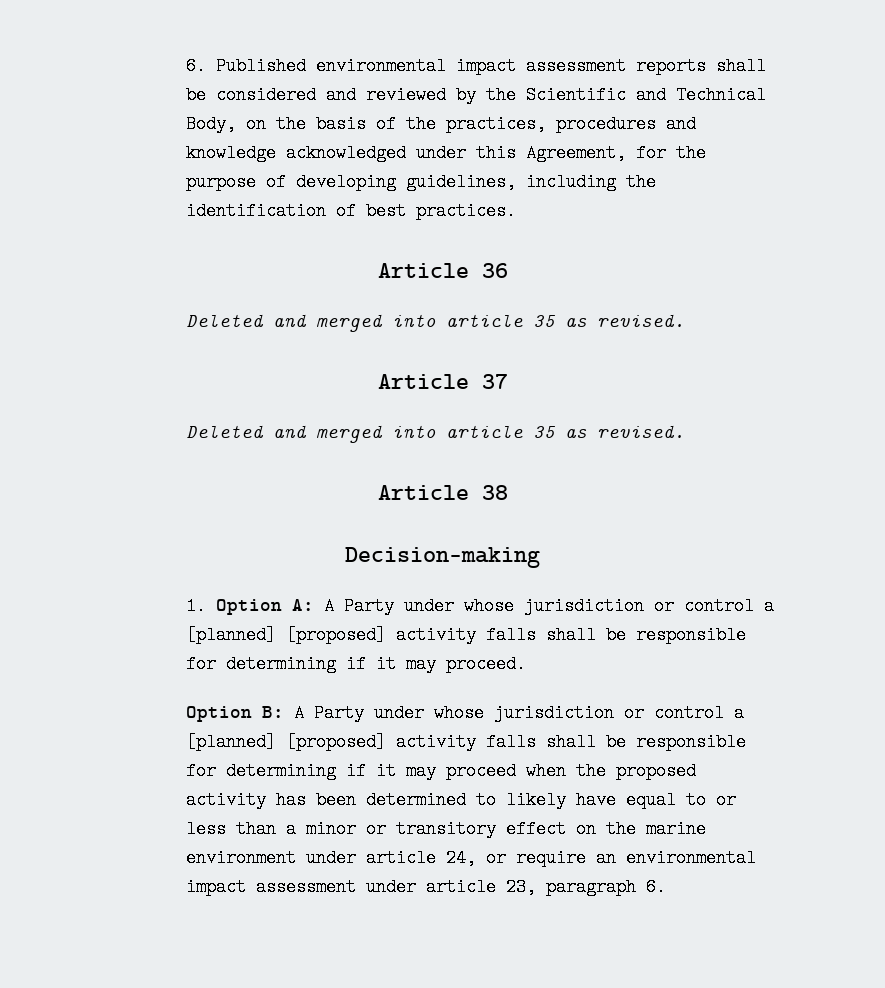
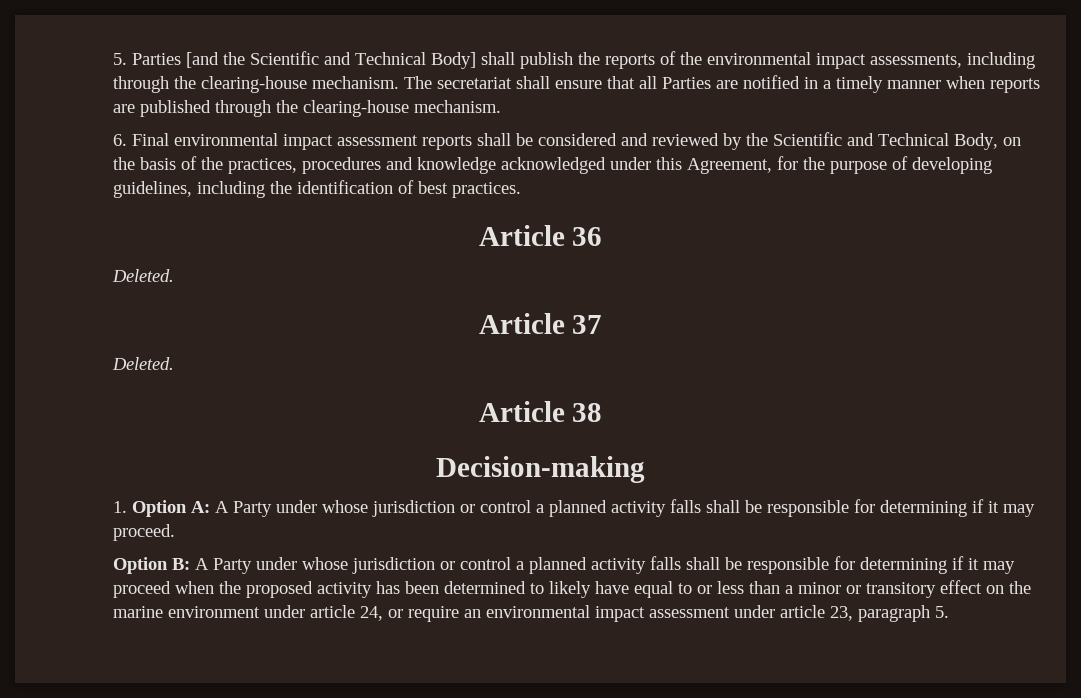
[185,57,306,75] 6. Published -> [113,51,1036,69] [113,75,1041,93] [113,100,502,117] [113,133,170,146] 5. Parties [and the Scientific and Technical Body] shall publish the reports of the environmental impact assessments, including through the clearing-house mechanism. The secretariat shall ensure that all Parties are notified in a timely manner when reports are published through the clearing-house mechanism. // 6. Final
[185,313,685,332] [377,374,508,389] [185,424,685,443] Deleted and merged into article 35 as revised. // Article 37 // Deleted and merged into article 35 as revised. -> [112,269,175,282] [478,313,603,334] [112,357,175,370] Deleted. // Article 37 // Deleted.
[185,626,386,644] [planned] [proposed] -> [549,500,608,517] planned
[185,733,386,751] [planned] [proposed] -> [529,557,588,574] planned
[645,878,666,896] 6. -> [935,606,950,618] 5.

